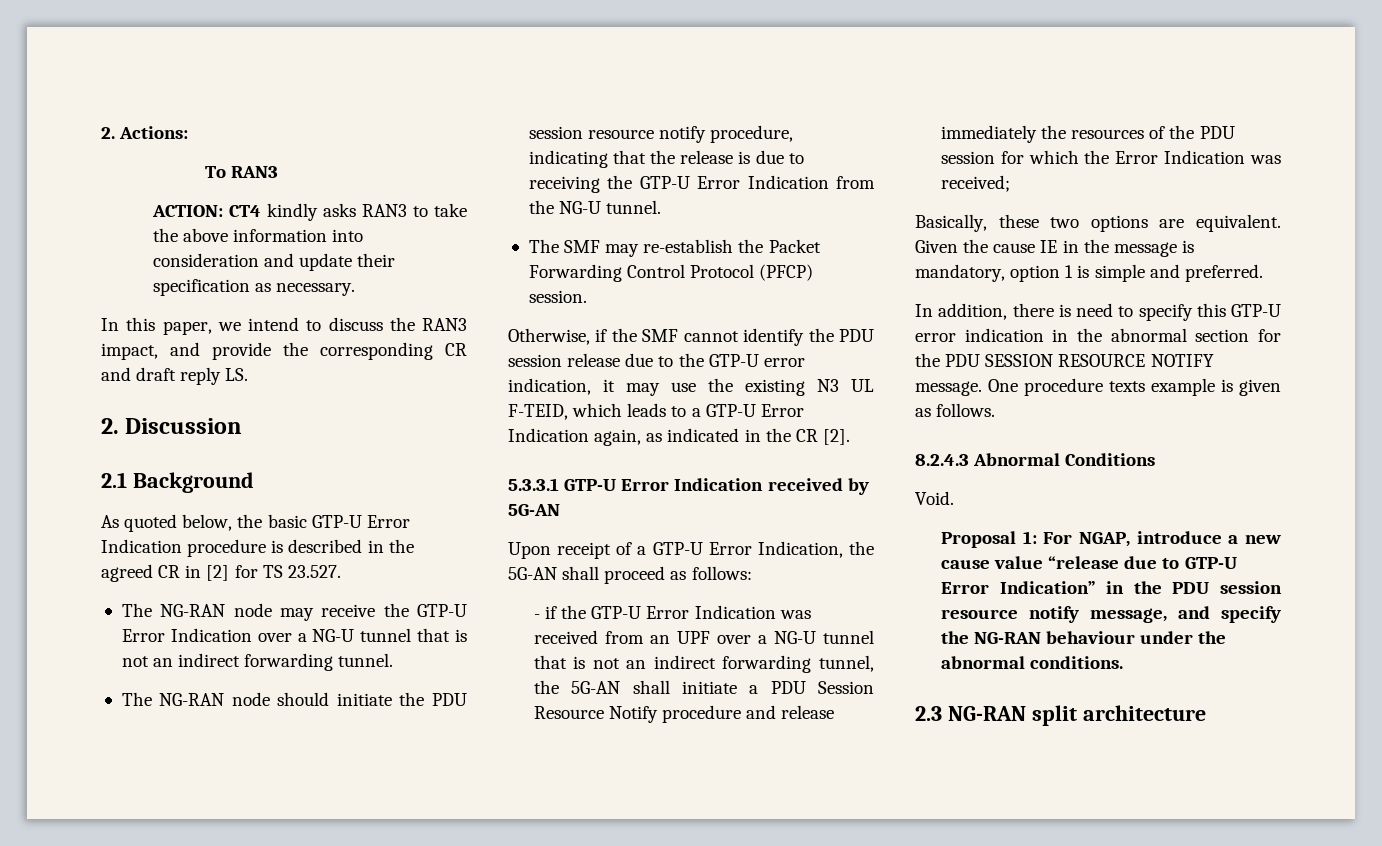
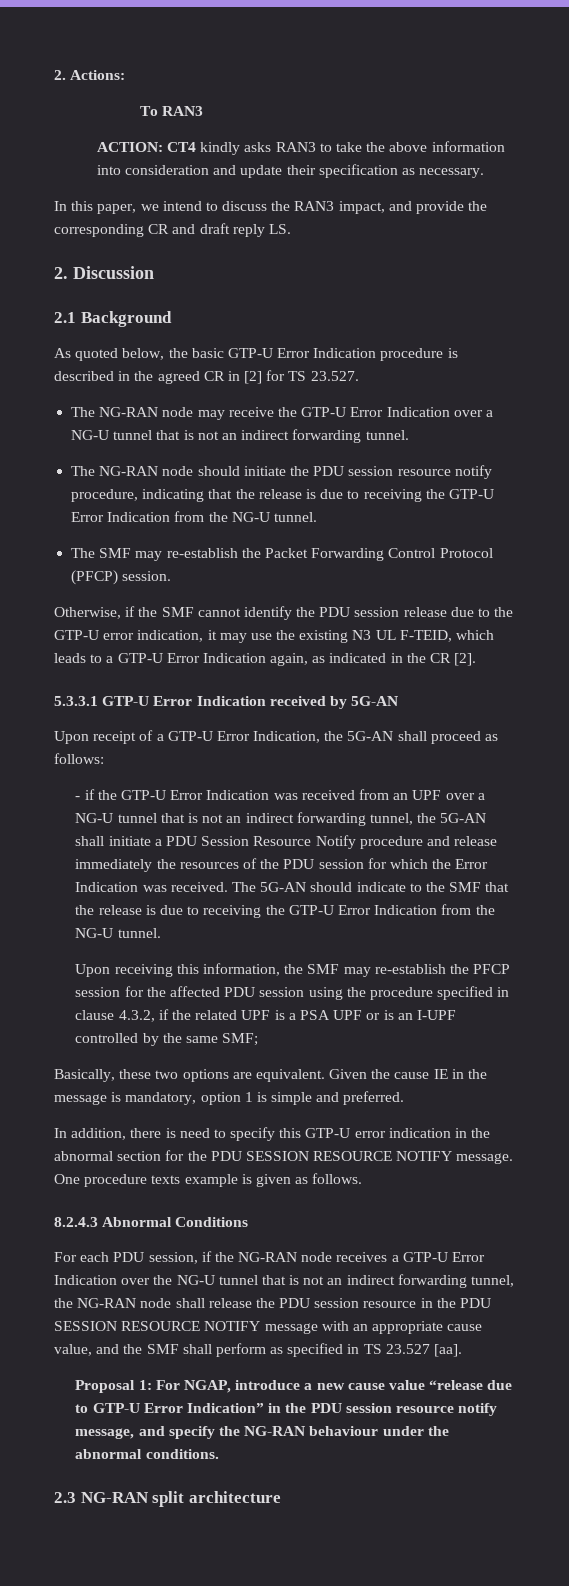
[940,175,1010,192] received; -> [170,882,510,892] [75,904,495,918] [75,928,161,938] [75,963,511,977] [75,986,510,1000] [75,1009,456,1022] [75,1033,259,1046] received. The 5G-AN should indicate to the SMF that the release is due to receiving the GTP-U Error Indication from the NG-U tunnel. // Upon receiving this information, the SMF may re-establish the PFCP session for the affected PDU session using the procedure specified in clause 4.3.2, if the related UPF is a PSA UPF or is an I-UPF controlled by the same SMF;
[915,491,954,505] Void. -> [54,1251,486,1264] [54,1274,515,1288] [54,1298,492,1308] [54,1321,483,1334] [54,1343,463,1357] For each PDU session, if the NG-RAN node receives a GTP-U Error Indication over the NG-U tunnel that is not an indirect forwarding tunnel, the NG-RAN node shall release the PDU session resource in the PDU SESSION RESOURCE NOTIFY message with an appropriate cause value, and the SMF shall perform as specified in TS 23.527 [aa].

